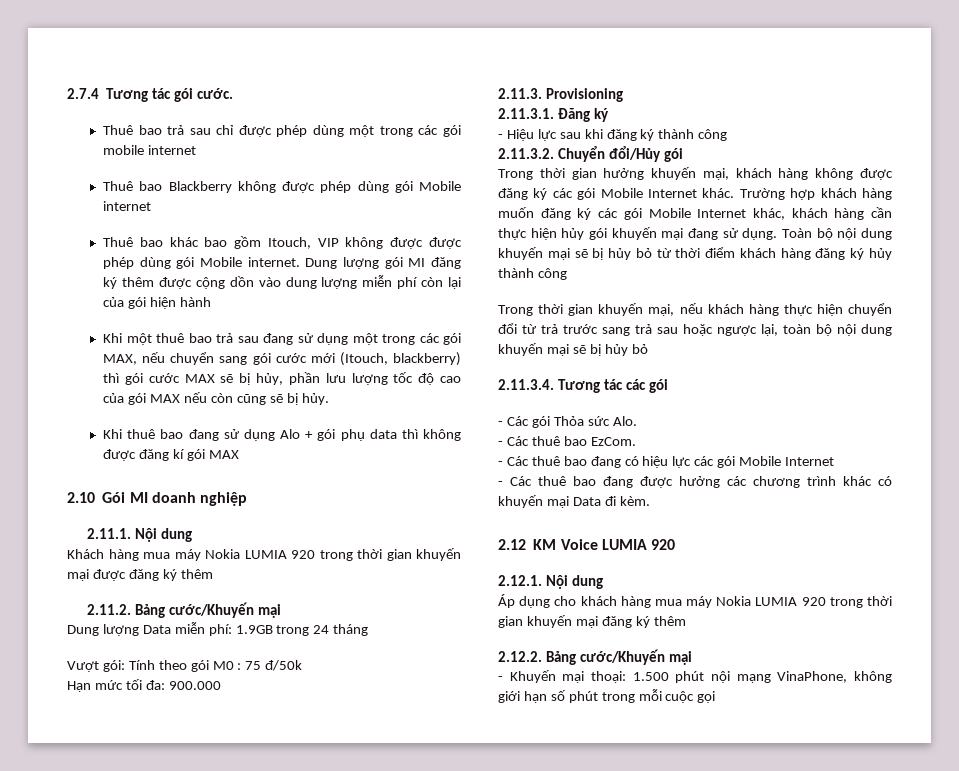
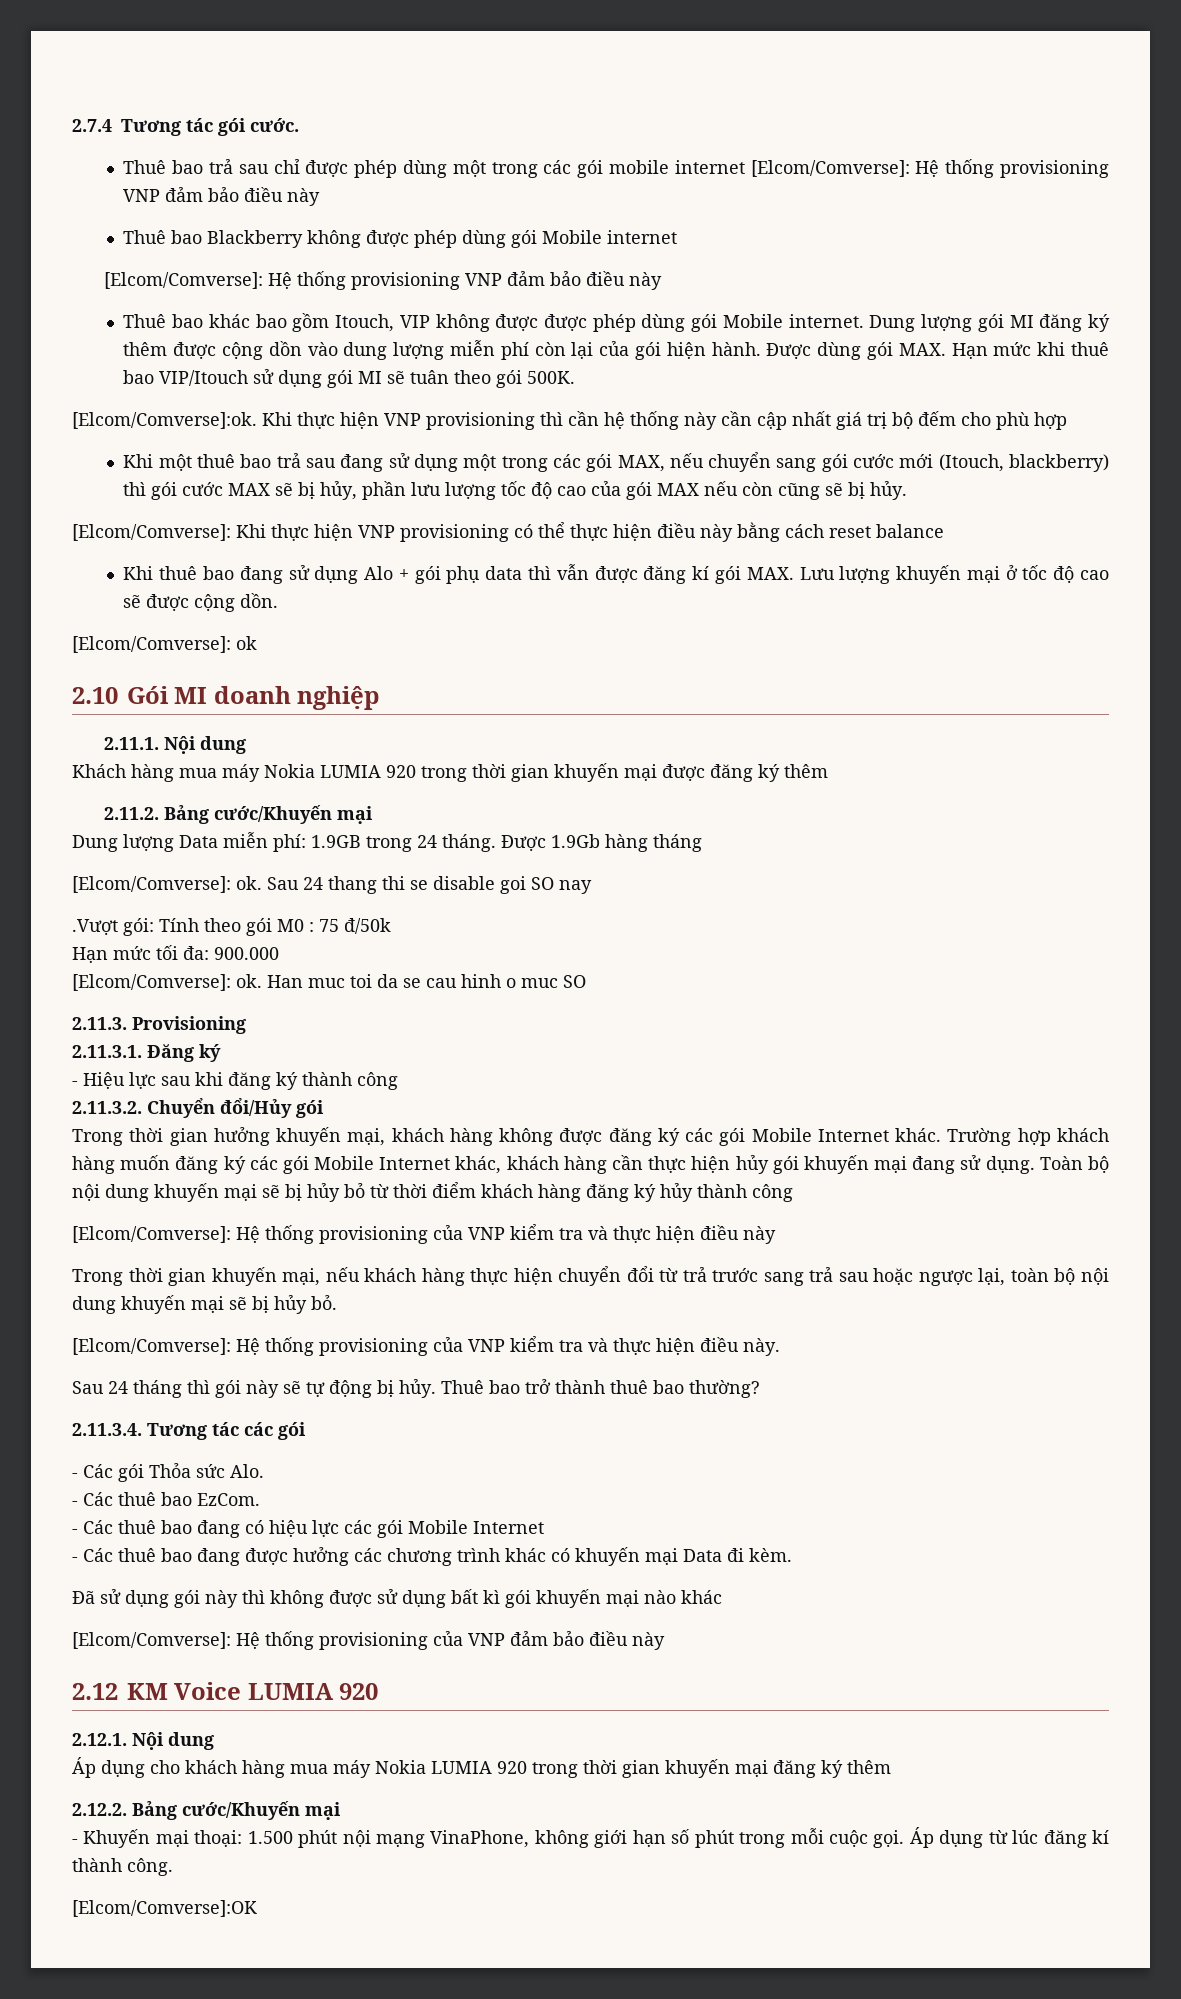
(197, 150) none -> [750,159,1109,178] [123,187,321,206] [Elcom/Comverse]: Hệ thống provisioning VNP đảm bảo điều này
(152, 206) none -> [103,271,662,290] // [Elcom/Comverse]: Hệ thống provisioning VNP đảm bảo điều này
[179,297,211,307] hành -> [711,342,1110,360] [123,369,576,388] [72,411,1067,430] hành. Được dùng gói MAX. Hạn mức khi thuê bao VIP/Itouch sử dụng gói MI sẽ tuân theo gói 500K. // [Elcom/Comverse]:ok. Khi thực hiện VNP provisioning thì cần hệ thống này cần cập nhất giá trị bộ đếm cho phù hợp
(329, 399) none -> [72,522,944,542] // [Elcom/Comverse]: Khi thực hiện VNP provisioning có thể thực hiện điều này bằng cách reset balance
[422,429,461,441] không -> [556,564,589,580] vẫn
[208,450,239,459] MAX -> [746,565,1109,584] [123,593,279,612] [72,636,257,653] MAX. Lưu lượng khuyến mại ở tốc độ cao sẽ được cộng dồn. // [Elcom/Comverse]: ok
[333,624,369,636] [67,661,99,672] tháng // Vượt -> [442,834,702,852] [72,876,592,894] [72,919,118,935] tháng. Được 1.9Gb hàng tháng // [Elcom/Comverse]: ok. Sau 24 thang thi se disable goi SO nay // .Vượt
(221, 685) none -> [72,974,586,991] // [Elcom/Comverse]: ok. Han muc toi da se cau hinh o muc SO
(567, 274) none -> [72,1224,776,1244] // [Elcom/Comverse]: Hệ thống provisioning của VNP kiểm tra và thực hiện điều này
[631,344,648,354] bỏ -> [311,1295,337,1310] [72,1336,780,1356] [72,1379,760,1398] bỏ. // [Elcom/Comverse]: Hệ thống provisioning của VNP kiểm tra và thực hiện điều này. // Sau 24 tháng thì gói này sẽ tự động bị hủy. Thuê bao trở thành thuê bao thường?
(650, 501) none -> [72,1589,722,1608] [72,1631,665,1650] // Đã sử dụng gói này thì không được sử dụng bất kì gói khuyến mại nào khác // [Elcom/Comverse]: Hệ thống provisioning của VNP đảm bảo điều này
[697,691,716,703] gọi -> [873,1827,1109,1848] [72,1858,173,1876] [72,1900,257,1917] gọi. Áp dụng từ lúc đăng kí thành công. // [Elcom/Comverse]:OK

